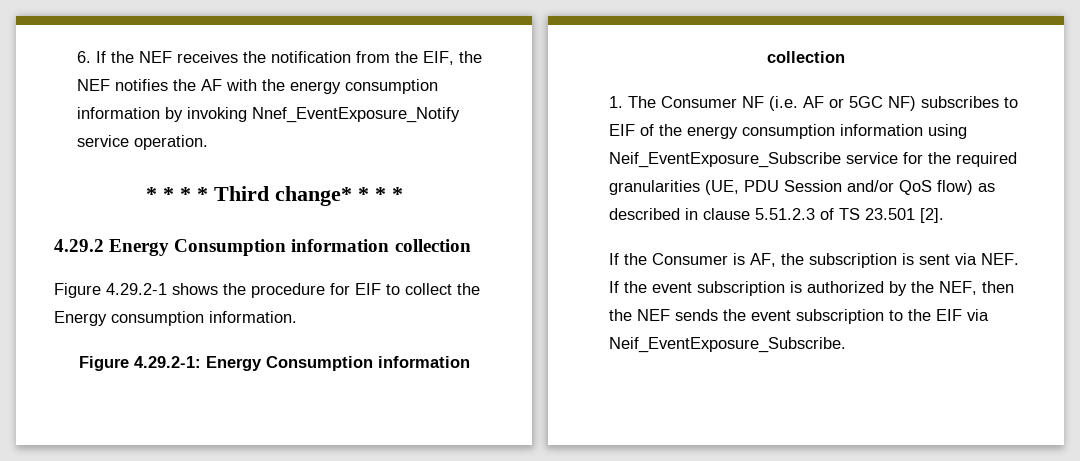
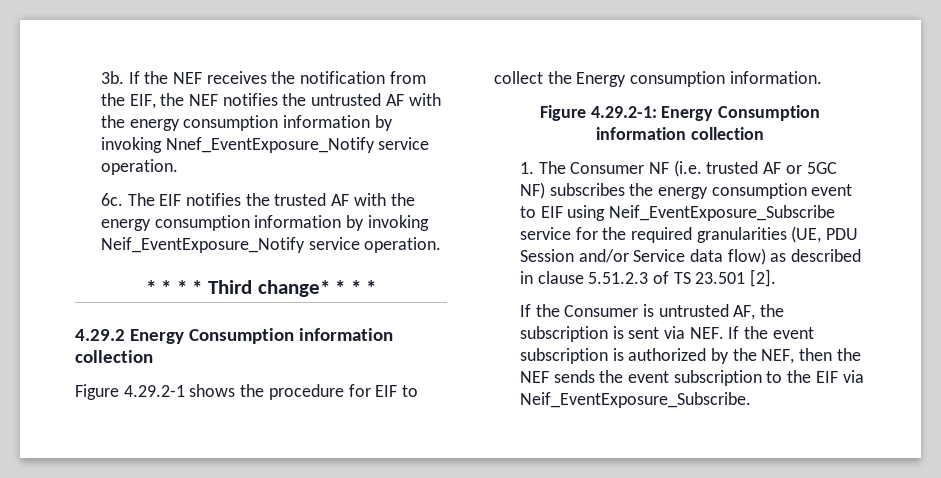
[76,51,91,63] 6. -> [100,71,124,84] 3b.
(196, 85) none -> [311,93,382,106] untrusted
(208, 142) none -> [100,193,415,206] [100,215,429,231] [100,237,442,253] // 6c. The EIF notifies the trusted AF with the energy consumption information by invoking Neif_EventExposure_Notify service operation.
(798, 103) none -> [706,161,759,174] trusted
[1003,97,1018,108] [608,124,923,139] to EIF of the energy consumption information -> [629,183,853,199] [519,206,563,218] the energy consumption event to EIF
[898,180,932,195] QoS -> [633,249,723,262] Service data
(745, 259) none -> [658,304,729,317] untrusted

